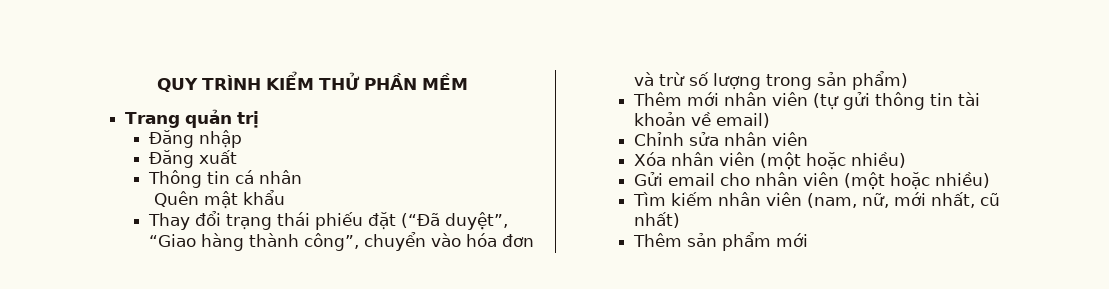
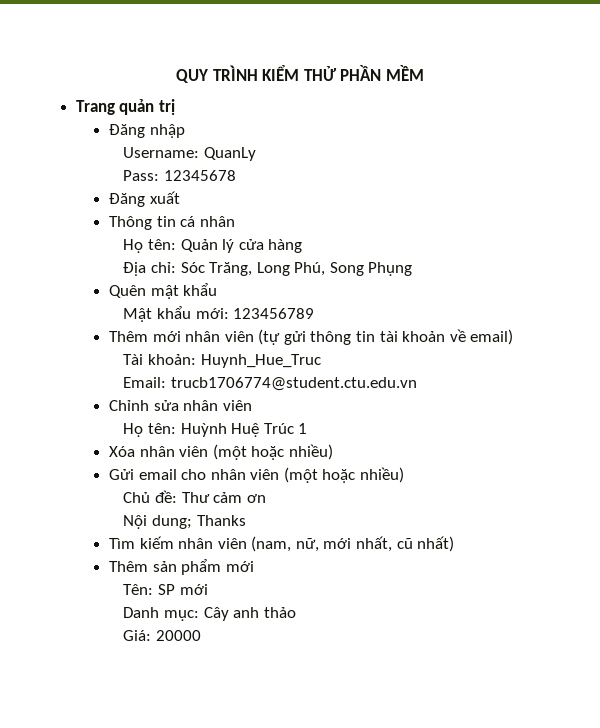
(242, 139) none -> [123,147,256,161] [123,170,236,181] // Username: QuanLy // Pass: 12345678
[154,190,286,209] [147,211,508,230] [148,232,534,251] [633,71,908,90] Quên mật khẩu // Thay đổi trạng thái phiếu đặt (“Đã duyệt”, “Giao hàng thành công”, chuyển vào hóa đơn và trừ số lượng trong sản phẩm) -> [123,239,303,253] [123,262,413,276] [108,283,218,299] [123,306,315,322] Họ tên: Quản lý cửa hàng // Địa chỉ: Sóc Trăng, Long Phú, Song Phụng // Quên mật khẩu // Mật khẩu mới: 123456789
(770, 120) none -> [123,354,321,368] [123,377,417,391] // Tài khoản: Huynh_Hue_Truc // Email: trucb1706774@student.ctu.edu.vn
(808, 139) none -> [123,423,308,437] // Họ tên: Huỳnh Huệ Trúc 1
(990, 180) none -> [123,490,266,503] [123,515,246,529] // Chủ đề: Thư cảm ơn // Nội dung; Thanks
(808, 240) none -> [123,584,208,595] [123,607,296,621] [123,630,201,641] // Tên: SP mới // Danh mục: Cây anh thảo // Giá: 20000

